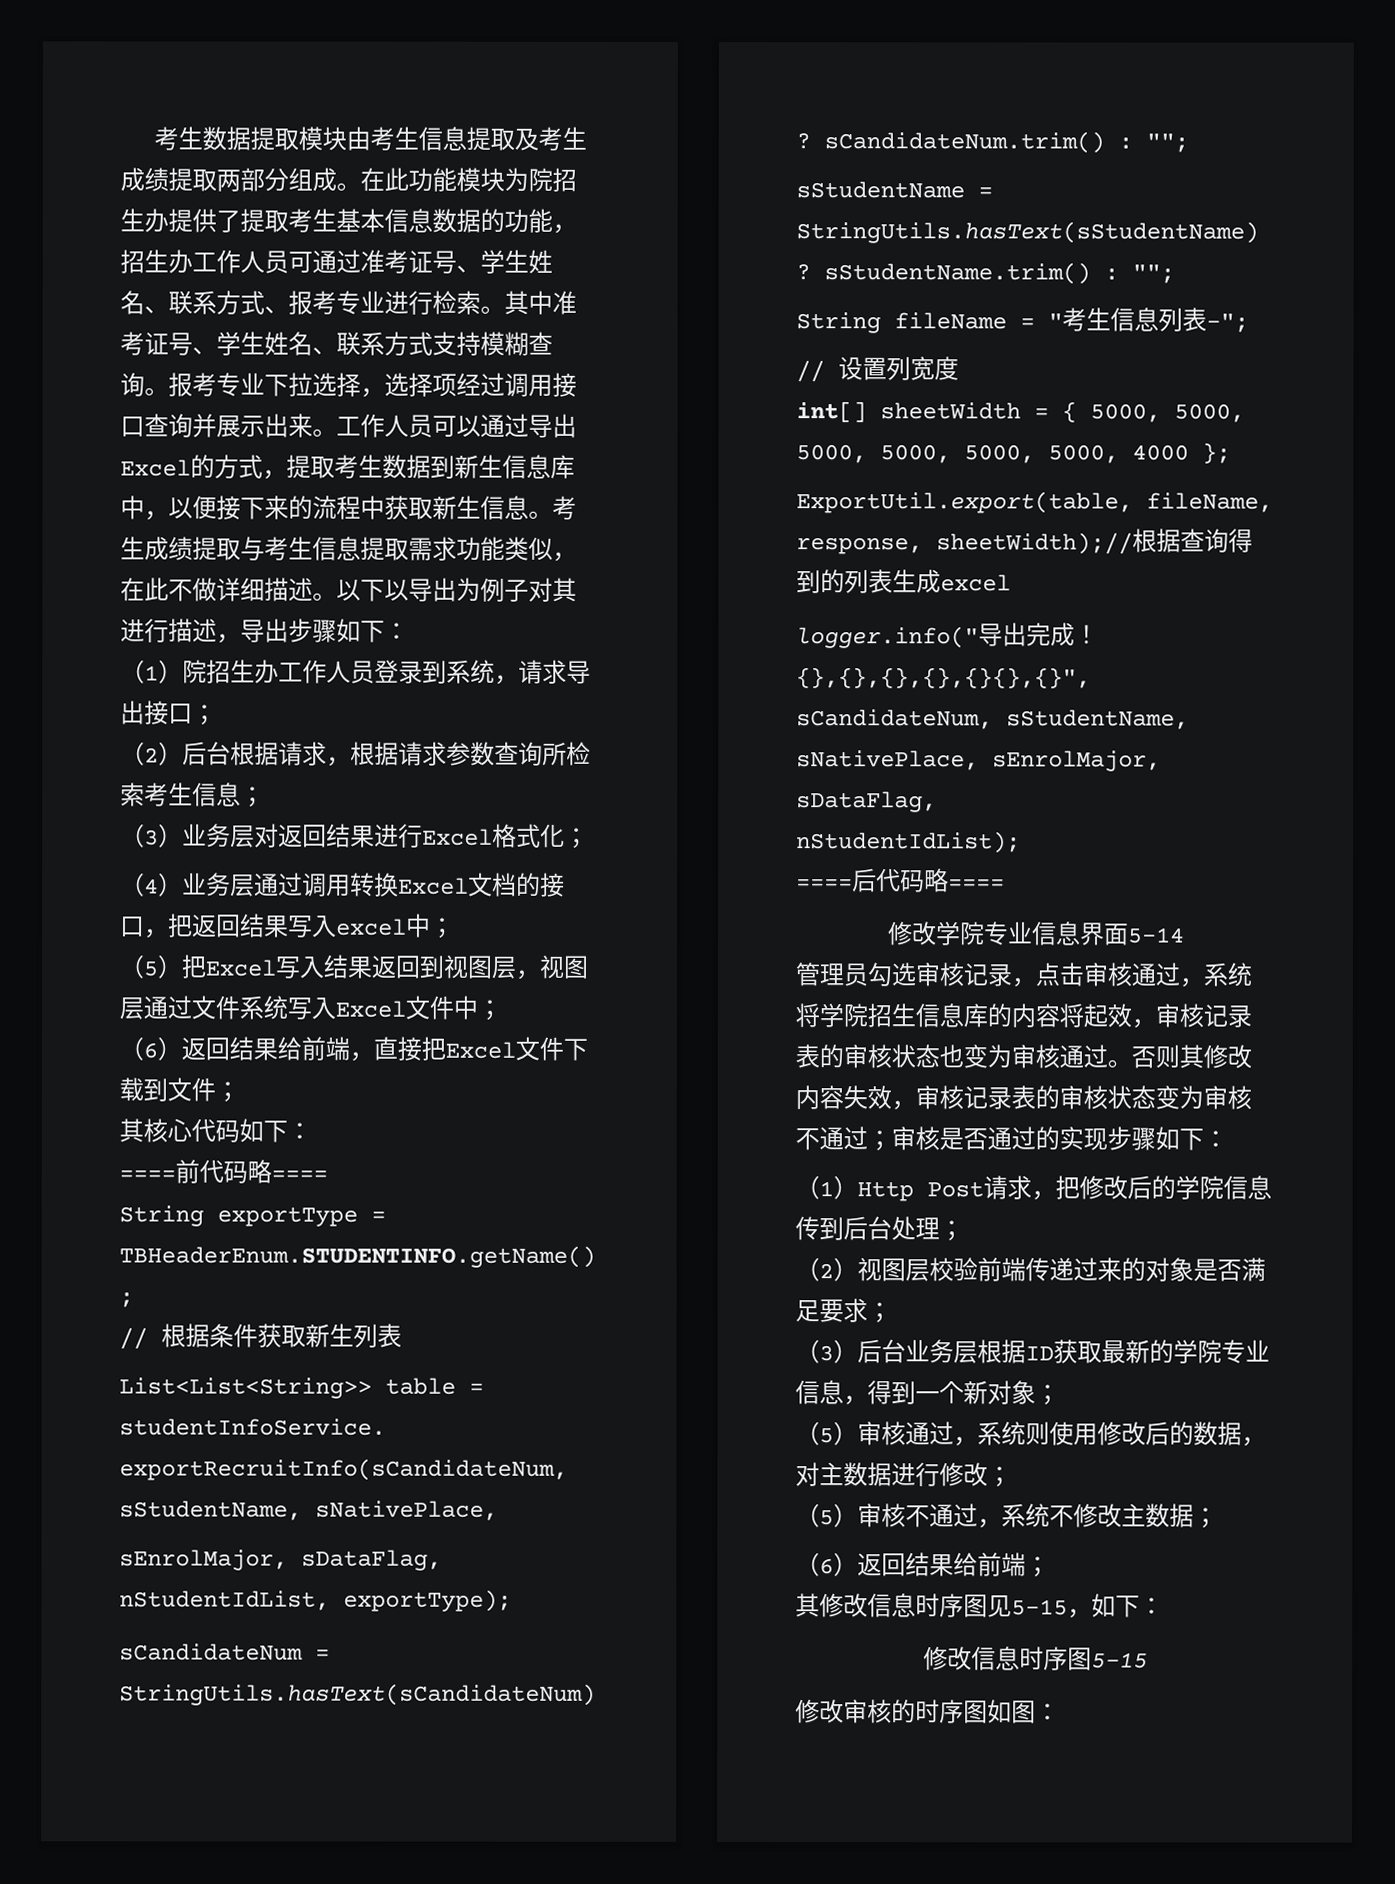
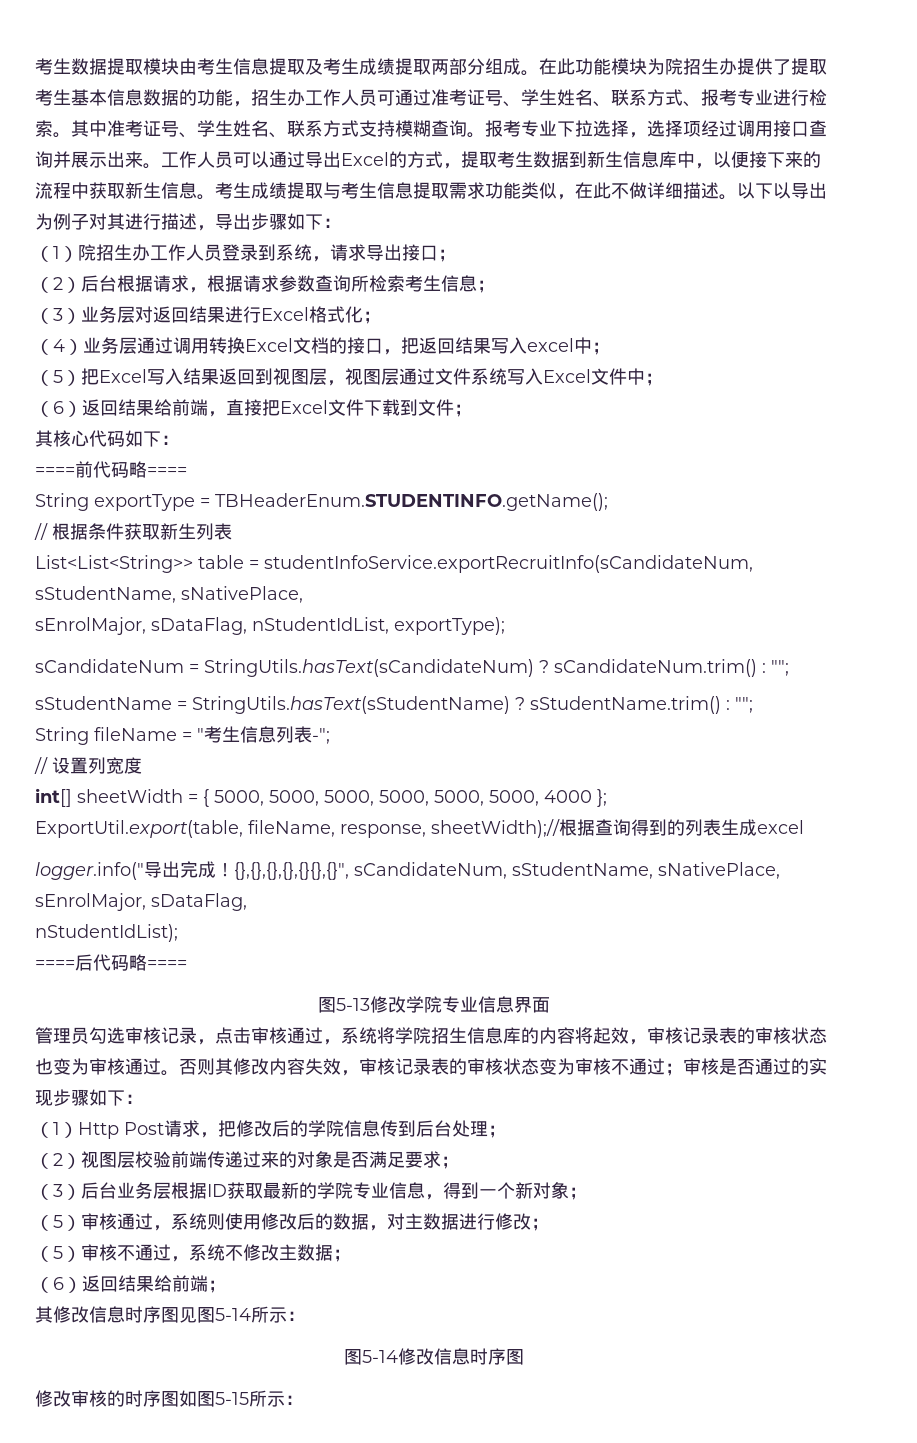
(1005, 884) none -> [318,997,370,1013] 图5-13
[1126,927,1185,944] 5-14 -> (550, 1005) none
[1011,1593,1164,1619] [922,1646,1148,1671] 5-15，如下： // 修改信息时序图5-15 -> [197,1306,305,1323] [344,1348,524,1365] 图5-14所示： // 图5-14修改信息时序图
(1036, 1712) none -> [215,1390,285,1407] 5-15所示

